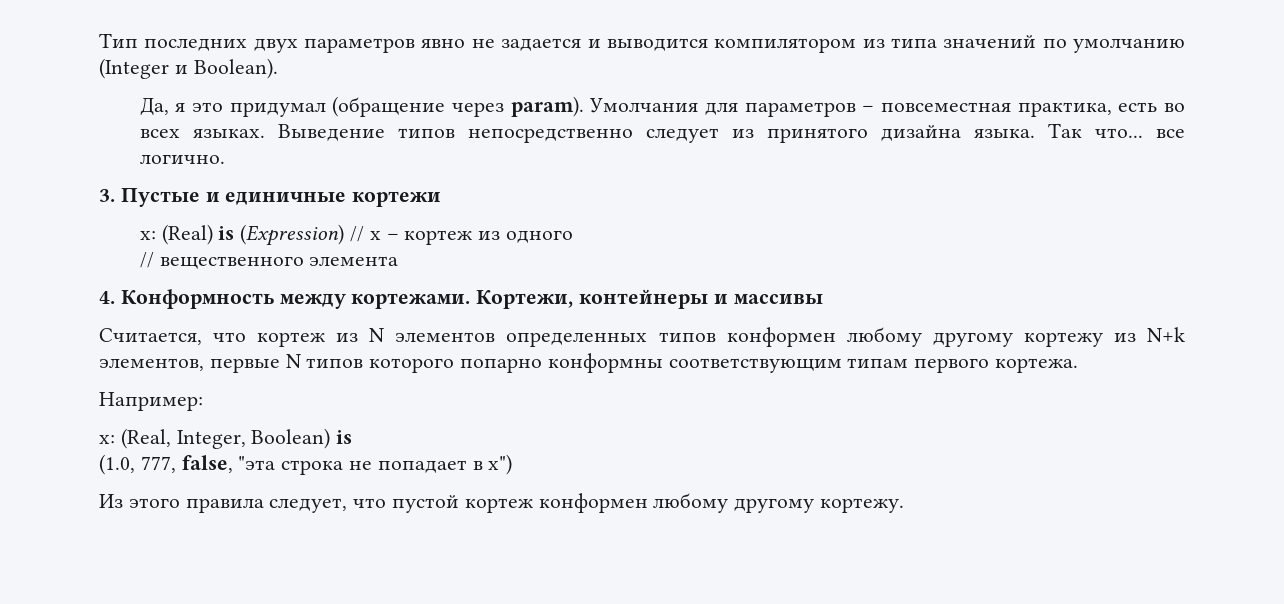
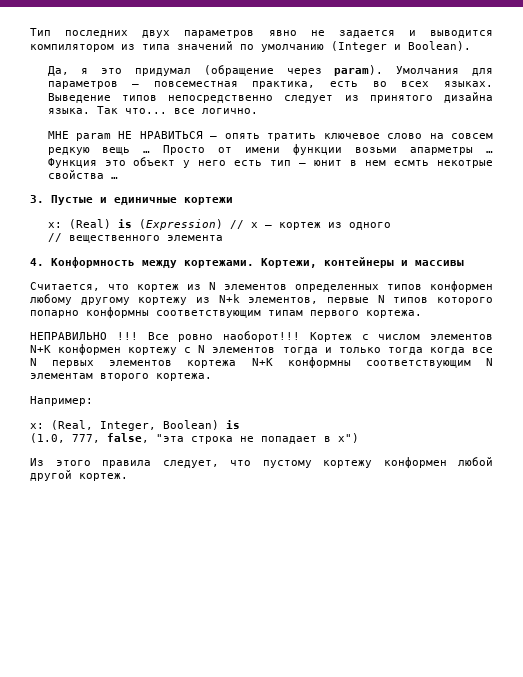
(225, 159) none -> [47,131,493,141] [47,144,494,155] [47,157,494,168] [47,170,118,179] // МНЕ param НЕ НРАВИТЬСЯ – опять тратить ключевое слово на совсем редкую вещь … Просто от имени функции возьми апарметры … Функция это объект у него есть тип – юнит в нем есмть некотрые свойства …
(1079, 365) none -> [30,331,493,342] [30,344,493,355] [30,357,494,368] [30,373,212,381] // НЕПРАВИЛЬНО !!! Все ровно наоборот!!! Кортеж с числом элементов N+K конформен кортежу с N элементов тогда и только тогда когда все N первых элементов кортежа N+K конформны соответствующим N элементам второго кортежа.
[392,493,905,513] пустой кортеж конформен любому другому кортежу. -> [262,457,493,468] [30,470,128,481] пустому кортежу конформен любой другой кортеж.

